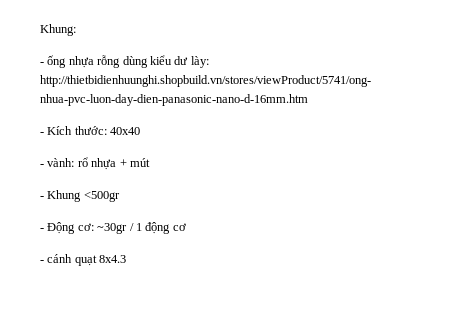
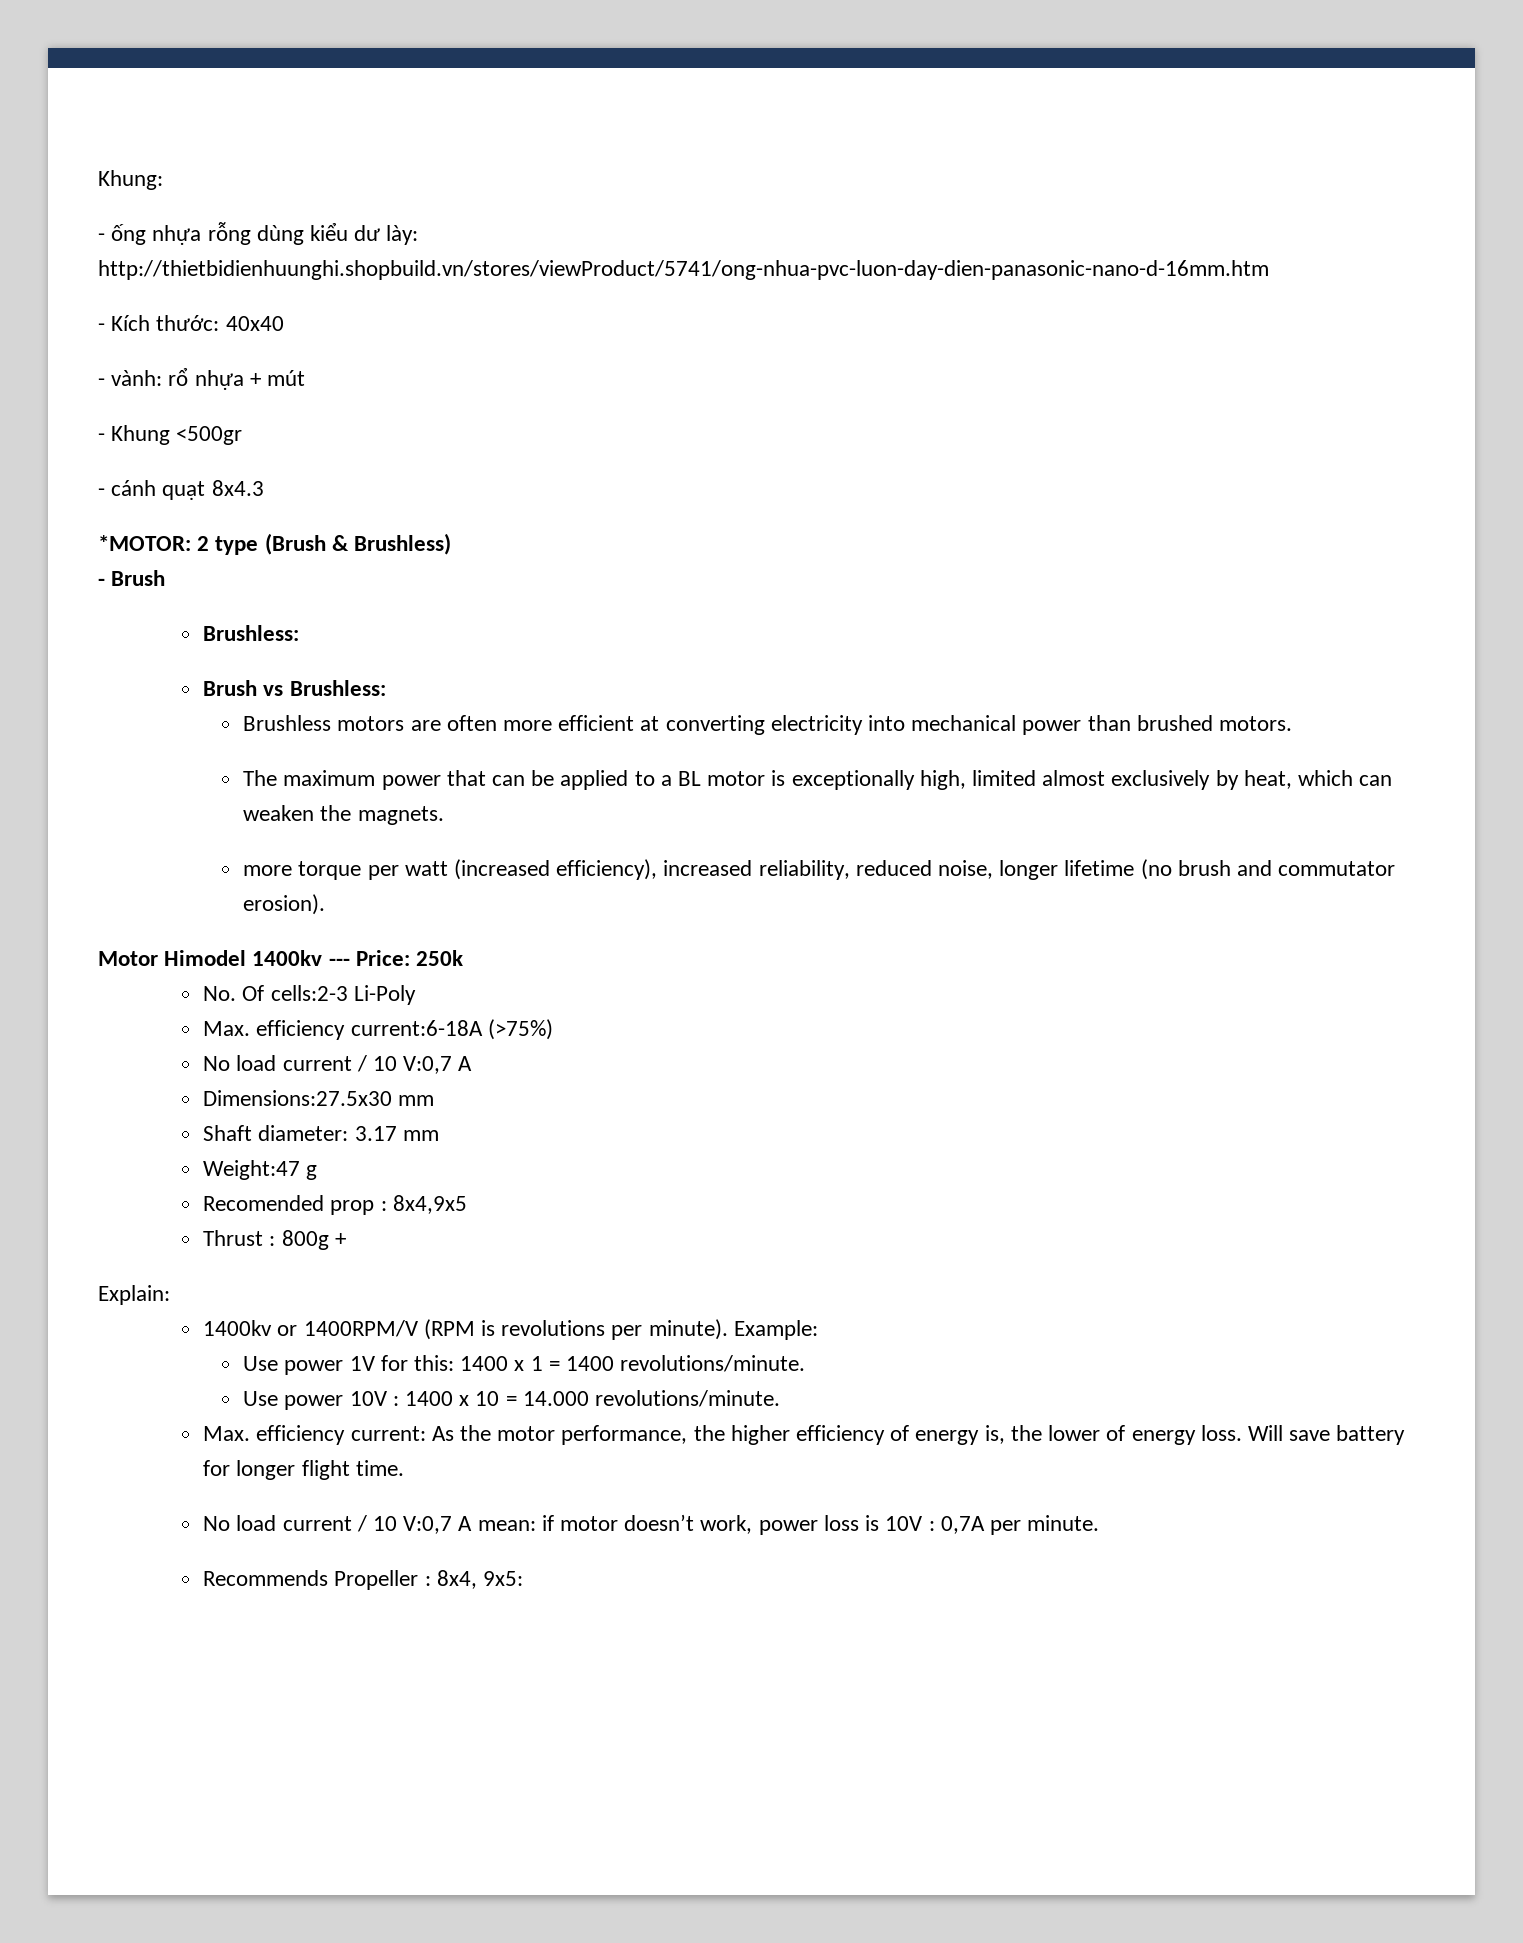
[47,222,186,234] [40,254,127,266] Động cơ: ~30gr / 1 động cơ // - cánh quạt 8x4.3 -> [111,480,264,500] [98,533,452,555] [98,570,166,586] [203,625,300,641] [203,680,386,696] [243,715,1293,735] [243,770,1393,790] [243,805,444,825] [243,859,1396,880] [243,894,326,915] [98,950,464,966] [203,985,416,1005] [203,1019,553,1040] [203,1055,473,1074] [203,1090,435,1106] [203,1125,439,1141] [203,1160,318,1180] [203,1195,467,1215] [203,1230,346,1250] [98,1285,170,1305] [203,1319,818,1340] [243,1355,806,1375] [243,1390,780,1410] [203,1425,1406,1445] [203,1460,404,1480] [203,1514,1100,1535] [203,1570,523,1590] cánh quạt 8x4.3 // *MOTOR: 2 type (Brush & Brushless) // - Brush // Brushless: // Brush vs Brushless: // Brushless motors are often more efficient at converting electricity into mechanical power than brushed motors. // The maximum power that can be applied to a BL motor is exceptionally high, limited almost exclusively by heat, which can weaken the magnets. // more torque per watt (increased efficiency), increased reliability, reduced noise, longer lifetime (no brush and commutator erosion). // Motor Himodel 1400kv --- Price: 250k // No. Of cells:2-3 Li-Poly // Max. efficiency current:6-18A (>75%) // No load current / 10 V:0,7 A // Dimensions:27.5x30 mm // Shaft diameter: 3.17 mm // Weight:47 g // Recomended prop : 8x4,9x5 // Thrust : 800g + // Explain: // 1400kv or 1400RPM/V (RPM is revolutions per minute). Example: // Use power 1V for this: 1400 x 1 = 1400 revolutions/minute. // Use power 10V : 1400 x 10 = 14.000 revolutions/minute. // Max. efficiency current: As the motor performance, the higher efficiency of energy is, the lower of energy loss. Will save battery for longer flight time. // No load current / 10 V:0,7 A mean: if motor doesn’t work, power loss is 10V : 0,7A per minute. // Recommends Propeller : 8x4, 9x5:

